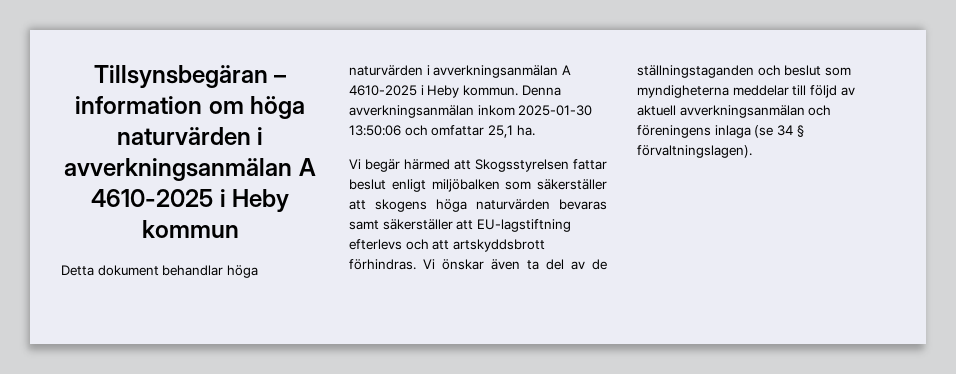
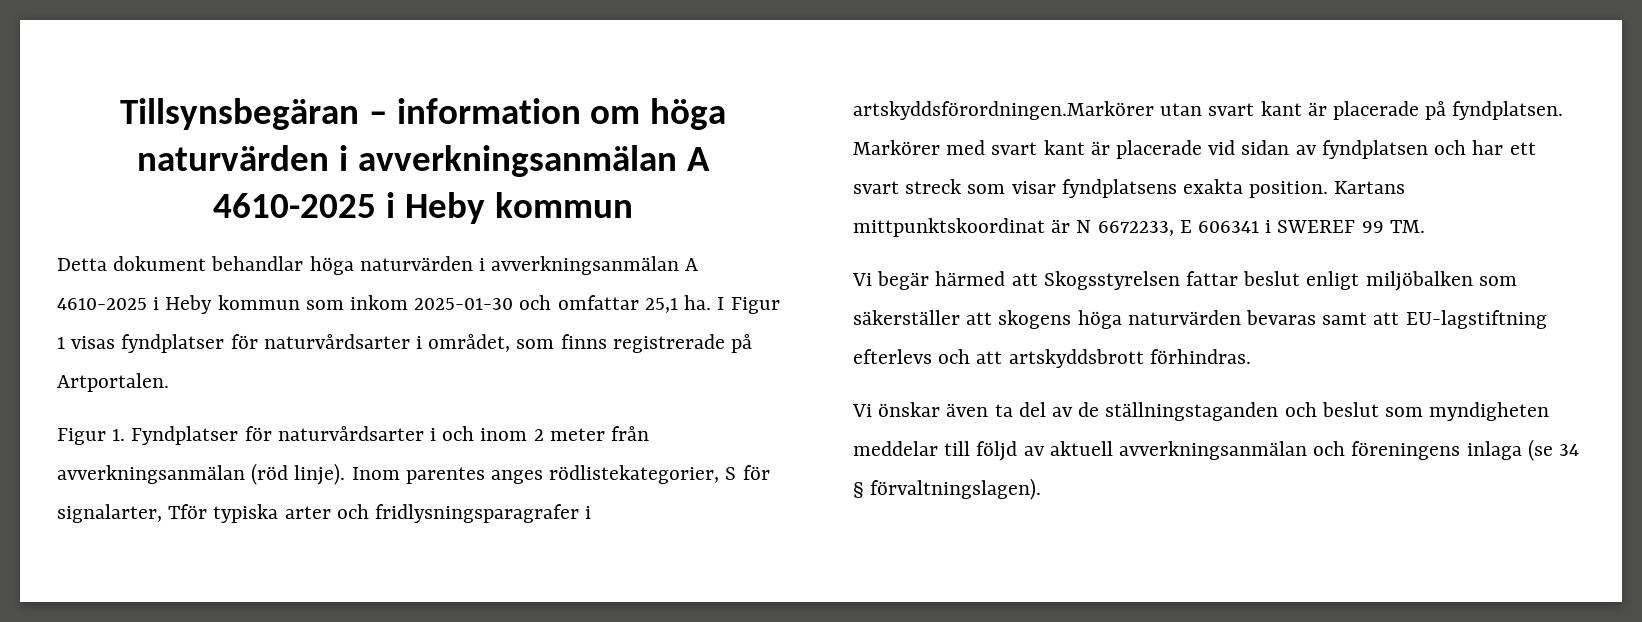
[462,85,561,96] [349,105,474,118] kommun. Denna avverkningsanmälan -> [217,295,344,310] kommun som
[349,125,401,136] 13:50:06 -> (514, 304) none
(535, 130) none -> [717,297,780,314] [57,334,753,353] [57,373,169,392] [57,426,650,445] [57,463,770,485] [57,504,592,523] [853,101,1564,120] [853,140,1536,159] [853,179,1406,198] [853,218,1425,237] I Figur 1 visas fyndplatser för naturvårdsarter i området, som finns registrerade på Artportalen. // Figur 1. Fyndplatser för naturvårdsarter i och inom 2 meter från avverkningsanmälan (röd linje). Inom parentes anges rödlistekategorier, S för signalarter, Tför typiska arter och fridlysningsparagrafer i artskyddsförordningen.Markörer utan svart kant är placerade på fyndplatsen. Markörer med svart kant är placerade vid sidan av fyndplatsen och har ett svart streck som visar fyndplatsens exakta position. Kartans mittpunktskoordinat är N 6672233, E 606341 i SWEREF 99 TM.
[382,219,453,230] säkerställer -> (1368, 318) none
(416, 264) none -> (1251, 356) //
[637,85,729,98] myndigheterna -> [1429,402,1550,421] myndigheten

